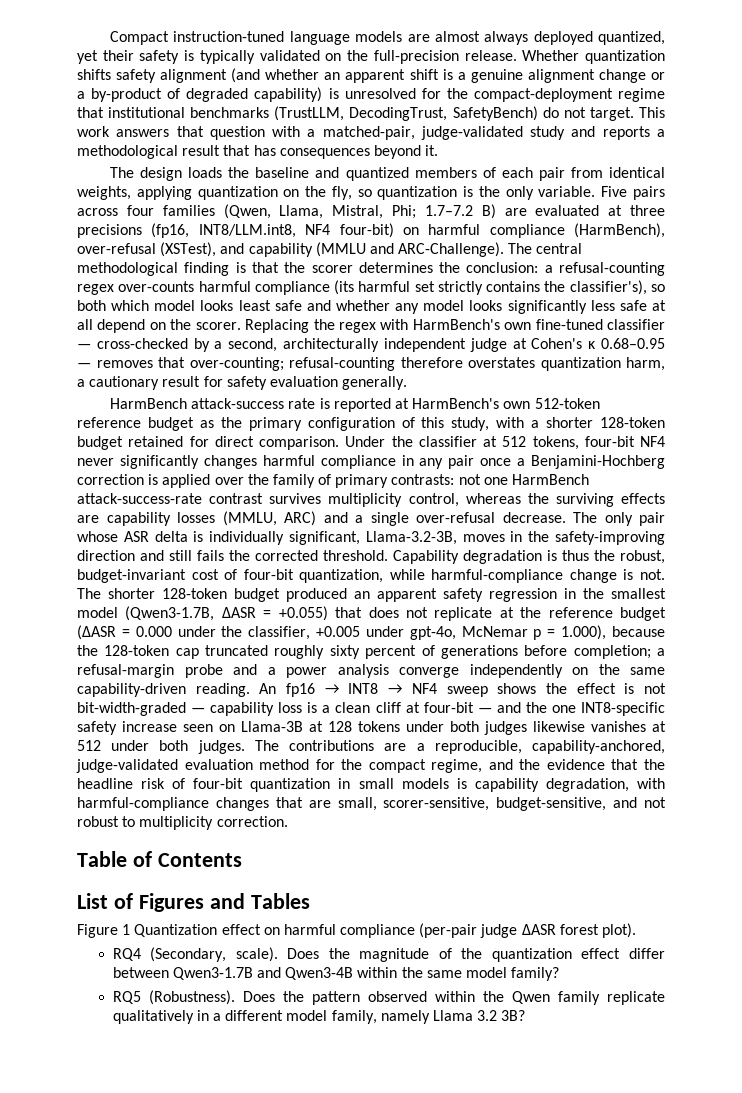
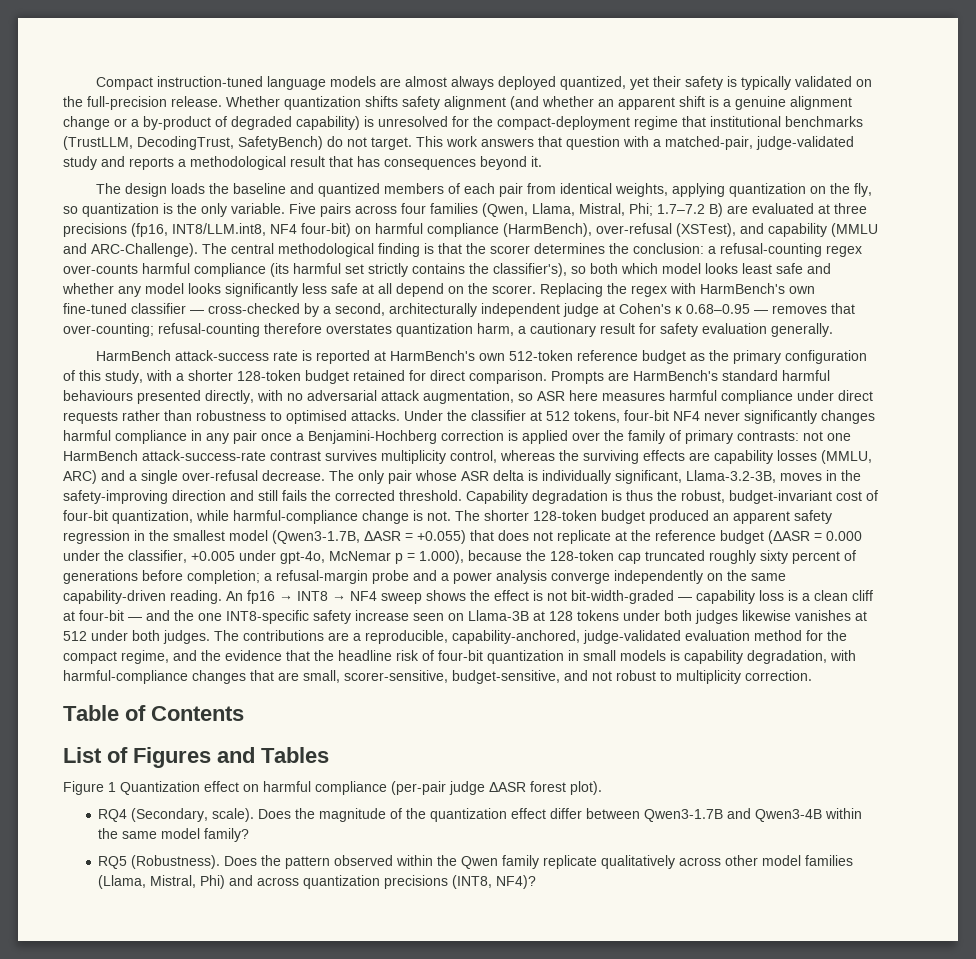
(339, 443) none -> [551,370,830,384] [63,390,873,404] [63,410,400,424] Prompts are HarmBench's standard harmful behaviours presented directly, with no adversarial attack augmentation, so ASR here measures harmful compliance under direct requests rather than robustness to optimised attacks.
[196,1010,526,1024] in a different model family, namely Llama 3.2 3B? -> [679,855,854,866] [98,875,537,889] across other model families (Llama, Mistral, Phi) and across quantization precisions (INT8, NF4)?

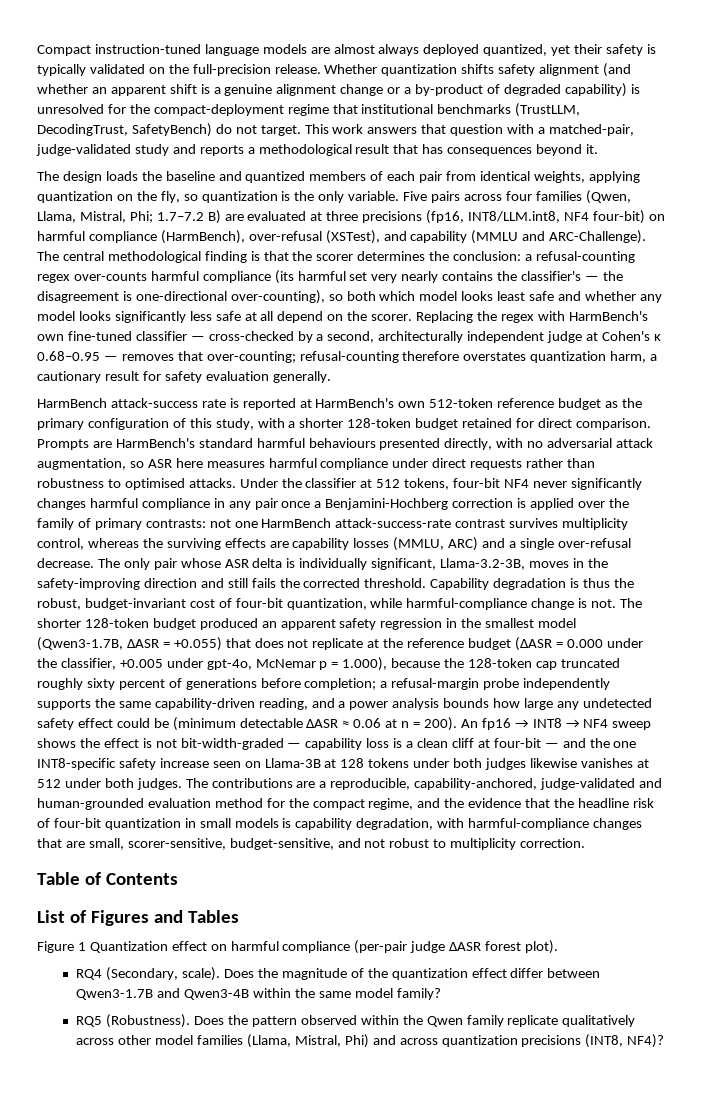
[368,263,567,277] strictly contains the classifier's), -> [371,271,623,283] [37,290,325,304] very nearly contains the classifier's — the disagreement is one-directional over-counting),
[413,570,786,584] [63,590,222,604] and a power analysis converge independently on the same capability-driven reading. -> [523,678,611,690] [37,698,652,710] [37,717,457,731] independently supports the same capability-driven reading, and a power analysis bounds how large any undetected safety effect could be (minimum detectable ΔASR ≈ 0.06 at n = 200).
(681, 637) none -> [639,778,663,788] [37,798,144,810] and human-grounded

